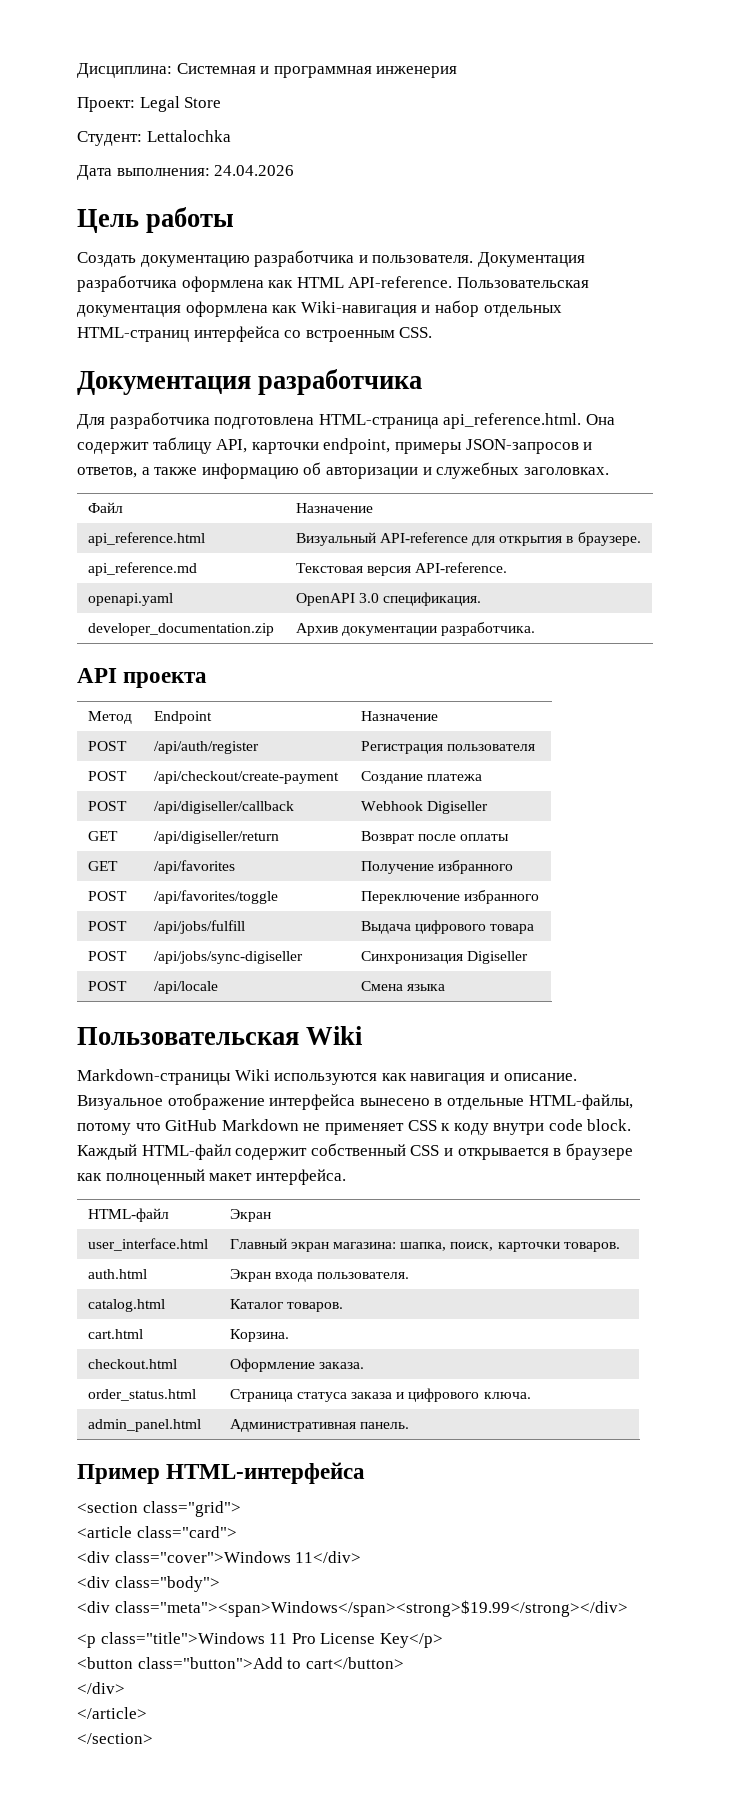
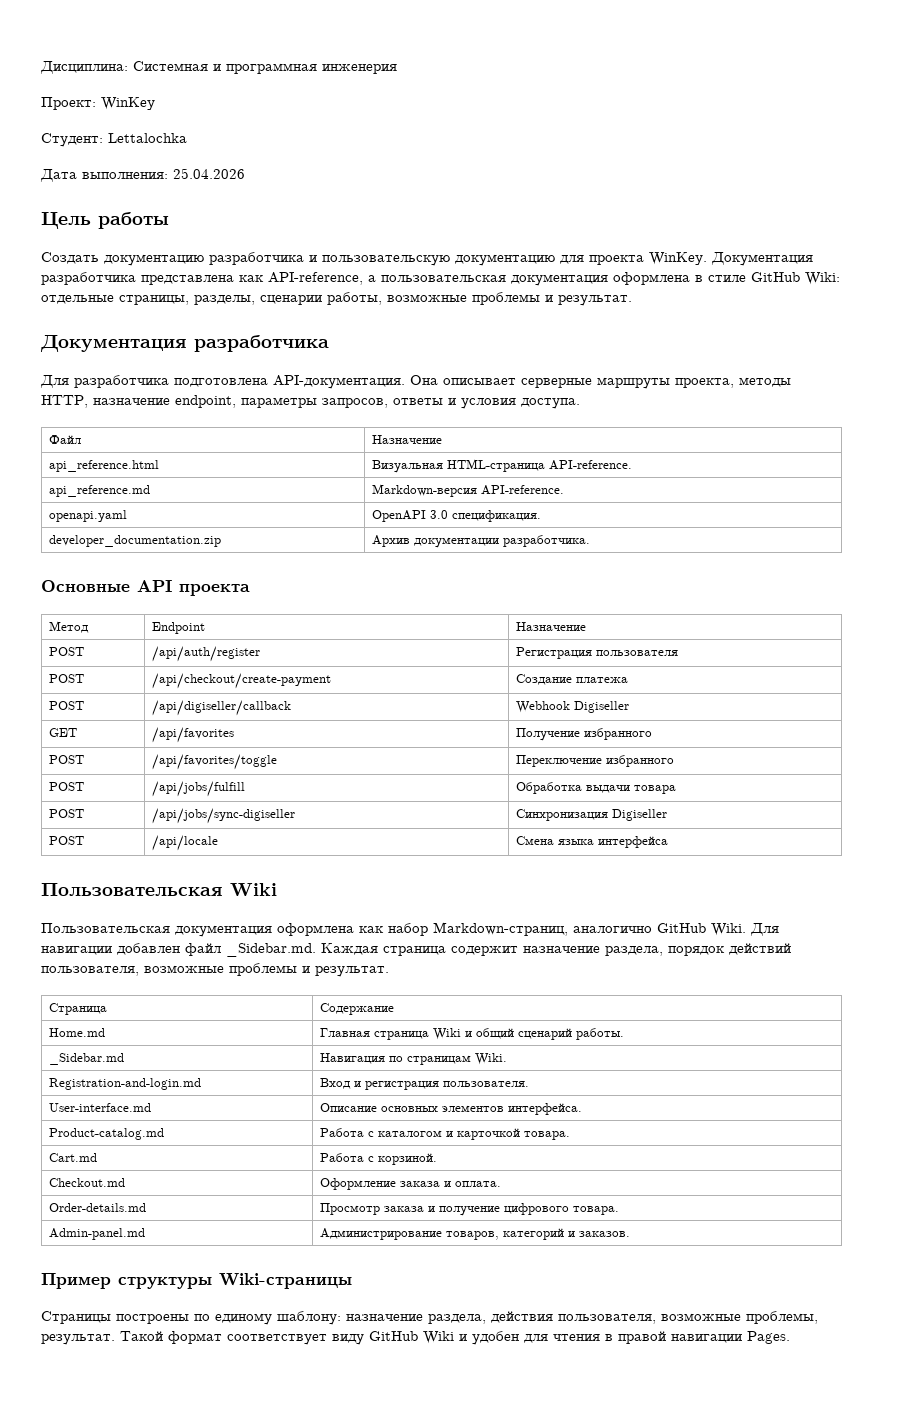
[139,96,222,112] Legal Store -> [101,97,155,110] WinKey
[214,165,295,176] 24.04.2026 -> [173,168,245,179] 25.04.2026
[372,252,585,267] [77,275,589,292] [77,300,562,317] [77,326,433,342] пользователя. Документация разработчика оформлена как HTML API-reference. Пользовательская документация оформлена как Wiki-навигация и набор отдельных HTML-страниц интерфейса со встроенным CSS. -> [322,252,813,266] [41,272,840,286] [41,292,632,306] пользовательскую документацию для проекта WinKey. Документация разработчика представлена как API-reference, а пользовательская документация оформлена в стиле GitHub Wiki: отдельные страницы, разделы, сценарии работы, возможные проблемы и результат.
[318,413,615,429] [77,437,593,454] [77,462,609,479] [87,502,123,513] [295,503,373,513] [87,532,205,546] [295,532,641,546] HTML-страница api_reference.html. Она содержит таблицу API, карточки endpoint, примеры JSON-запросов и ответов, а также информацию об авторизации и служебных заголовках. // Файл | Назначение // api_reference.html | Визуальный API-reference для открытия в браузере. -> [273,375,791,389] [41,395,580,409] [48,435,81,444] [371,435,442,444] [48,460,159,472] [371,459,632,473] API-документация. Она описывает серверные маршруты проекта, методы HTTP, назначение endpoint, параметры запросов, ответы и условия доступа. // Файл | Назначение // api_reference.html | Визуальная HTML-страница API-reference.
[295,563,411,576] Текстовая версия -> [371,484,477,497] Markdown-версия
(536, 629) none -> [41,580,130,592] Основные
[87,831,118,841] [153,831,279,844] [360,831,510,844] // GET | /api/digiseller/return | Возврат после оплаты -> (629, 707) none
[360,920,486,934] Выдача цифрового -> [515,782,630,794] Обработка выдачи
(445, 987) none -> [597,836,668,848] интерфейса
[77,1069,577,1085] [77,1093,633,1110] [77,1119,632,1135] [77,1143,633,1160] [77,1169,346,1185] [87,1208,169,1222] [229,1209,271,1222] [87,1238,208,1251] [229,1238,620,1252] [87,1269,147,1279] [229,1269,410,1282] [87,1299,165,1312] [229,1299,343,1312] [87,1329,143,1339] [229,1329,289,1342] [87,1359,177,1369] [229,1358,364,1372] [87,1389,196,1401] [229,1388,531,1402] [87,1419,201,1432] [229,1419,409,1432] [77,1462,366,1484] [77,1501,241,1517] [77,1526,237,1538] [77,1551,362,1563] [77,1576,220,1592] [77,1600,628,1617] [77,1632,443,1648] [77,1657,404,1669] [77,1682,125,1694] [77,1707,147,1719] [77,1733,153,1744] Markdown-страницы Wiki используются как навигация и описание. Визуальное отображение интерфейса вынесено в отдельные HTML-файлы, потому что GitHub Markdown не применяет CSS к коду внутри code block. Каждый HTML-файл содержит собственный CSS и открывается в браузере как полноценный макет интерфейса. // HTML-файл | Экран // user_interface.html | Главный экран магазина: шапка, поиск, карточки товаров. // auth.html | Экран входа пользователя. // catalog.html | Каталог товаров. // cart.html | Корзина. // checkout.html | Оформление заказа. // order_status.html | Страница статуса заказа и цифрового ключа. // admin_panel.html | Административная панель. // Пример HTML-интерфейса // <section class="grid"> // <article class="card"> // <div class="cover">Windows 11</div> // <div class="body"> // <div class="meta"><span>Windows</span><strong>$19.99</strong></div> // <p class="title">Windows 11 Pro License Key</p> // <button class="button">Add to cart</button> // </div> // </article> // </section> -> [41,922,779,937] [41,943,791,957] [41,963,389,977] [48,1003,107,1015] [319,1003,394,1015] [48,1028,105,1037] [319,1028,624,1040] [48,1053,124,1065] [319,1053,507,1065] [48,1078,201,1090] [319,1078,529,1090] [48,1103,151,1112] [319,1103,582,1115] [48,1128,164,1140] [319,1128,570,1140] [48,1153,97,1162] [319,1153,437,1165] [48,1178,125,1187] [319,1178,501,1190] [48,1203,146,1212] [319,1203,619,1216] [48,1228,145,1240] [319,1228,630,1240] [41,1273,352,1289] [41,1311,818,1325] [41,1331,790,1345] Пользовательская документация оформлена как набор Markdown-страниц, аналогично GitHub Wiki. Для навигации добавлен файл _Sidebar.md. Каждая страница содержит назначение раздела, порядок действий пользователя, возможные проблемы и результат. // Страница | Содержание // Home.md | Главная страница Wiki и общий сценарий работы. // _Sidebar.md | Навигация по страницам Wiki. // Registration-and-login.md | Вход и регистрация пользователя. // User-interface.md | Описание основных элементов интерфейса. // Product-catalog.md | Работа с каталогом и карточкой товара. // Cart.md | Работа с корзиной. // Checkout.md | Оформление заказа и оплата. // Order-details.md | Просмотр заказа и получение цифрового товара. // Admin-panel.md | Администрирование товаров, категорий и заказов. // Пример структуры Wiki-страницы // Страницы построены по единому шаблону: назначение раздела, действия пользователя, возможные проблемы, результат. Такой формат соответствует виду GitHub Wiki и удобен для чтения в правой навигации Pages.

